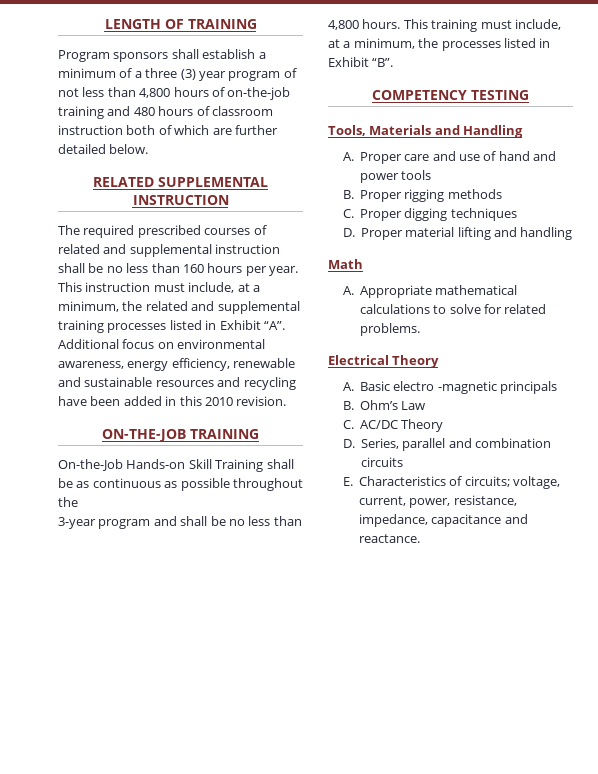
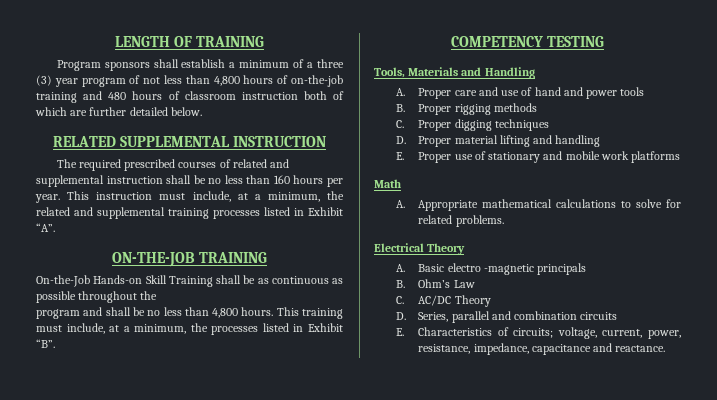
[58,339,266,349] [58,358,296,371] [58,377,296,390] [58,396,287,406] Additional focus on environmental awareness, energy efficiency, renewable and sustainable resources and recycling have been added in this 2010 revision. -> (55, 227) none
[58,517,96,529] 3-year -> (158, 295) none
(573, 233) none -> [396,151,680,163] // E. Proper use of stationary and mobile work platforms

